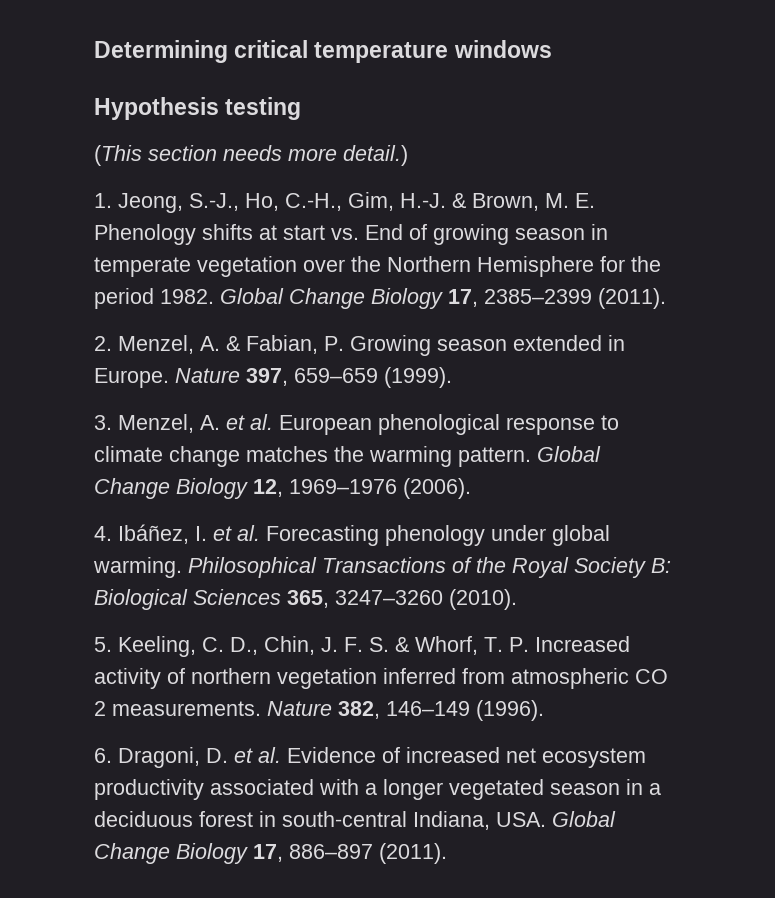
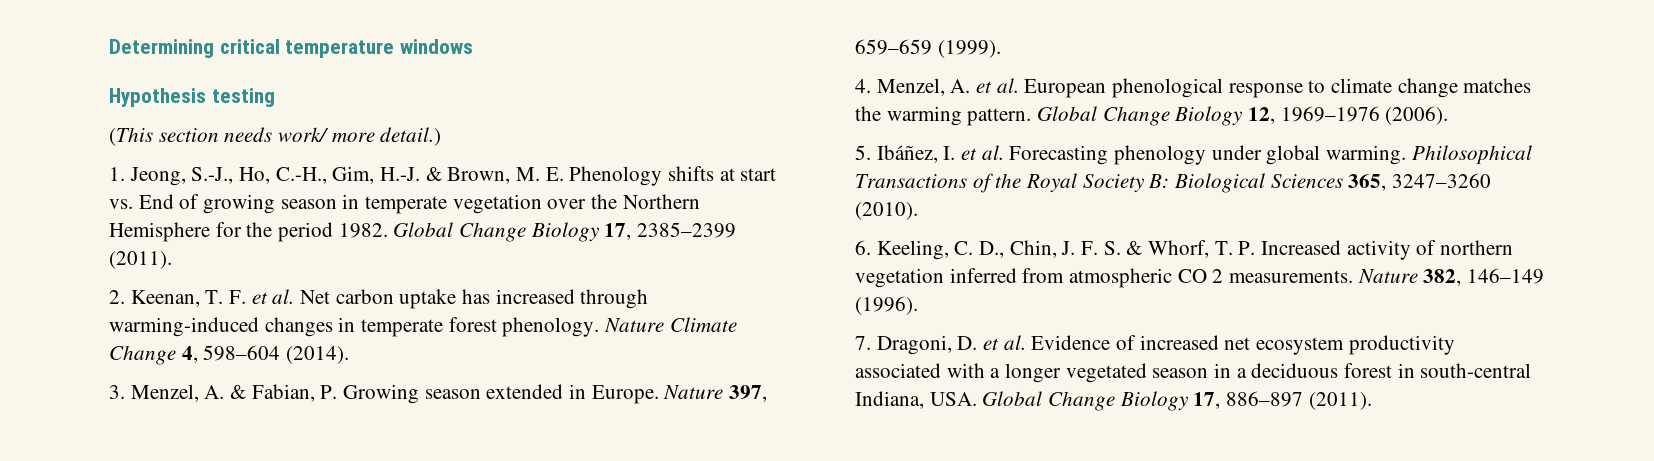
(282, 153) none -> [278,127,330,142] work/
(112, 343) none -> [130,289,649,309] [109,317,737,337] [109,345,350,365] [109,385,125,399] Keenan, T. F. et al. Net carbon uptake has increased through warming-induced changes in temperate forest phenology. Nature Climate Change 4, 598–604 (2014). // 3.
[94,415,112,430] 3. -> [855,79,871,93] 4.
[94,526,112,541] 4. -> [855,145,871,160] 5.
[94,637,112,652] 5. -> [855,240,871,255] 6.
[94,748,112,763] 6. -> [855,336,871,350] 7.

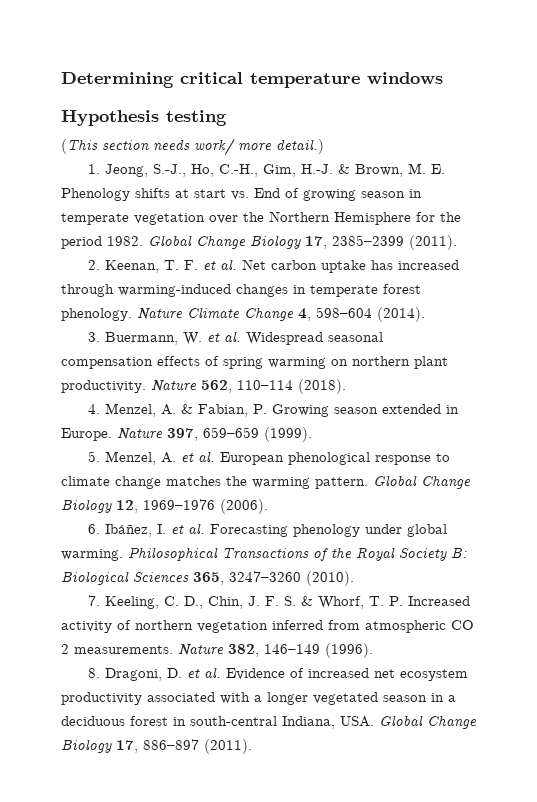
(125, 392) none -> [105,331,384,345] [61,356,448,369] [61,379,346,394] [88,404,101,414] Buermann, W. et al. Widespread seasonal compensation effects of spring warming on northern plant productivity. Nature 562, 110–114 (2018). // 4.
[855,79,871,93] 4. -> [88,451,101,462] 5.
[855,145,871,160] 5. -> [88,524,101,534] 6.
[855,240,871,255] 6. -> [88,595,101,606] 7.
[855,336,871,350] 7. -> [88,668,101,678] 8.

